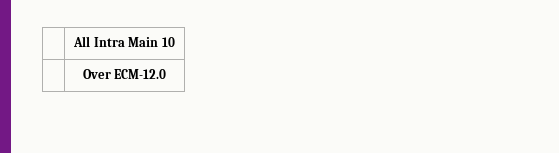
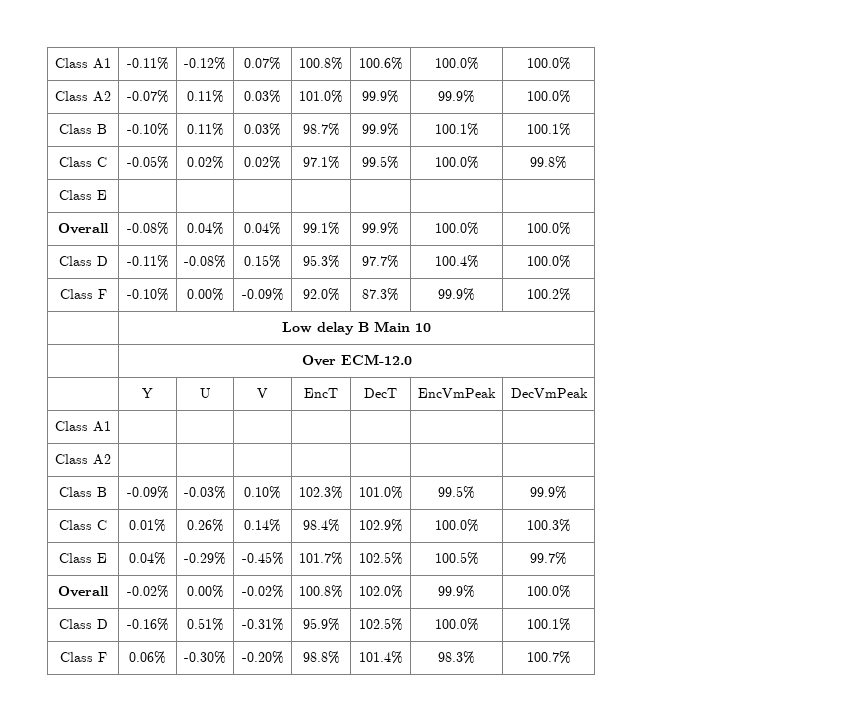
[73,36,175,47] [82,69,167,79] | All Intra Main 10 // | Over ECM-12.0 -> [55,58,111,69] [126,57,169,70] [184,57,226,70] [244,57,281,70] [299,57,343,70] [358,57,403,70] [434,57,479,70] [526,57,571,70] [55,91,111,102] [126,90,169,103] [186,90,224,103] [244,90,281,103] [299,90,343,103] [362,90,399,103] [438,90,475,103] [526,90,571,103] [59,124,107,134] [126,123,169,136] [186,123,224,136] [244,123,281,136] [302,123,340,136] [362,123,399,136] [434,123,479,136] [526,123,571,136] [59,157,107,167] [126,156,169,169] [186,156,224,169] [244,156,281,169] [302,156,340,169] [362,156,399,169] [434,156,479,169] [530,156,567,169] [59,190,107,200] [58,223,109,234] [126,222,169,235] [186,222,224,235] [244,222,281,235] [302,222,340,235] [362,222,399,235] [434,222,479,235] [526,222,571,235] [58,256,108,266] [126,255,169,268] [184,255,226,268] [244,255,281,268] [302,255,340,268] [362,255,399,268] [434,255,479,268] [526,255,571,268] [59,289,107,299] [126,288,169,301] [186,288,224,301] [241,288,284,301] [302,288,340,301] [362,288,399,301] [438,288,475,301] [526,288,571,301] [282,321,431,335] [301,354,412,366] [142,388,153,398] [199,388,211,398] [257,388,268,398] [304,388,338,398] [364,388,397,398] [418,388,496,398] [510,388,588,398] [55,421,111,432] [55,454,111,465] [59,487,107,497] [126,486,169,499] [184,486,226,499] [244,486,281,499] [299,486,343,499] [358,486,403,499] [438,486,475,499] [530,486,567,499] [59,520,107,530] [129,519,166,532] [186,519,224,532] [244,519,281,532] [302,519,340,532] [358,519,403,532] [434,519,479,532] [526,519,571,532] [59,553,107,563] [129,552,166,565] [184,552,226,565] [241,552,284,565] [299,552,343,565] [358,552,403,565] [434,552,479,565] [530,552,567,565] [58,586,109,597] [126,585,169,598] [186,585,224,598] [241,585,284,598] [299,585,343,598] [358,585,403,598] [438,585,475,598] [526,585,571,598] [58,619,108,629] [126,618,169,631] [186,618,224,631] [241,618,284,631] [302,618,340,631] [358,618,403,631] [434,618,479,631] [526,618,571,631] [59,652,107,662] [129,651,166,664] [184,651,226,664] [241,651,284,664] [302,651,340,664] [358,651,403,664] [438,651,475,664] [526,651,571,664] Class A1 | -0.11% | -0.12% | 0.07% | 100.8% | 100.6% | 100.0% | 100.0% // Class A2 | -0.07% | 0.11% | 0.03% | 101.0% | 99.9% | 99.9% | 100.0% // Class B | -0.10% | 0.11% | 0.03% | 98.7% | 99.9% | 100.1% | 100.1% // Class C | -0.05% | 0.02% | 0.02% | 97.1% | 99.5% | 100.0% | 99.8% // Class E | | | | | | | // Overall | -0.08% | 0.04% | 0.04% | 99.1% | 99.9% | 100.0% | 100.0% // Class D | -0.11% | -0.08% | 0.15% | 95.3% | 97.7% | 100.4% | 100.0% // Class F | -0.10% | 0.00% | -0.09% | 92.0% | 87.3% | 99.9% | 100.2% // | Low delay B Main 10 // | Over ECM-12.0 // | Y | U | V | EncT | DecT | EncVmPeak | DecVmPeak // Class A1 | | | | | | | // Class A2 | | | | | | | // Class B | -0.09% | -0.03% | 0.10% | 102.3% | 101.0% | 99.5% | 99.9% // Class C | 0.01% | 0.26% | 0.14% | 98.4% | 102.9% | 100.0% | 100.3% // Class E | 0.04% | -0.29% | -0.45% | 101.7% | 102.5% | 100.5% | 99.7% // Overall | -0.02% | 0.00% | -0.02% | 100.8% | 102.0% | 99.9% | 100.0% // Class D | -0.16% | 0.51% | -0.31% | 95.9% | 102.5% | 100.0% | 100.1% // Class F | 0.06% | -0.30% | -0.20% | 98.8% | 101.4% | 98.3% | 100.7%

